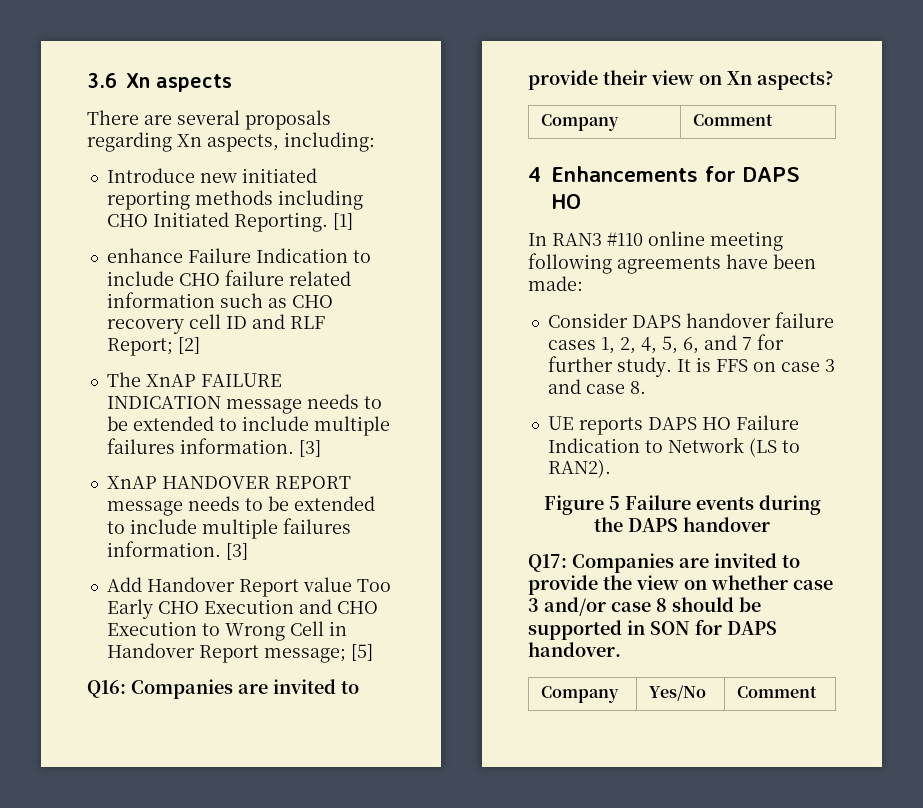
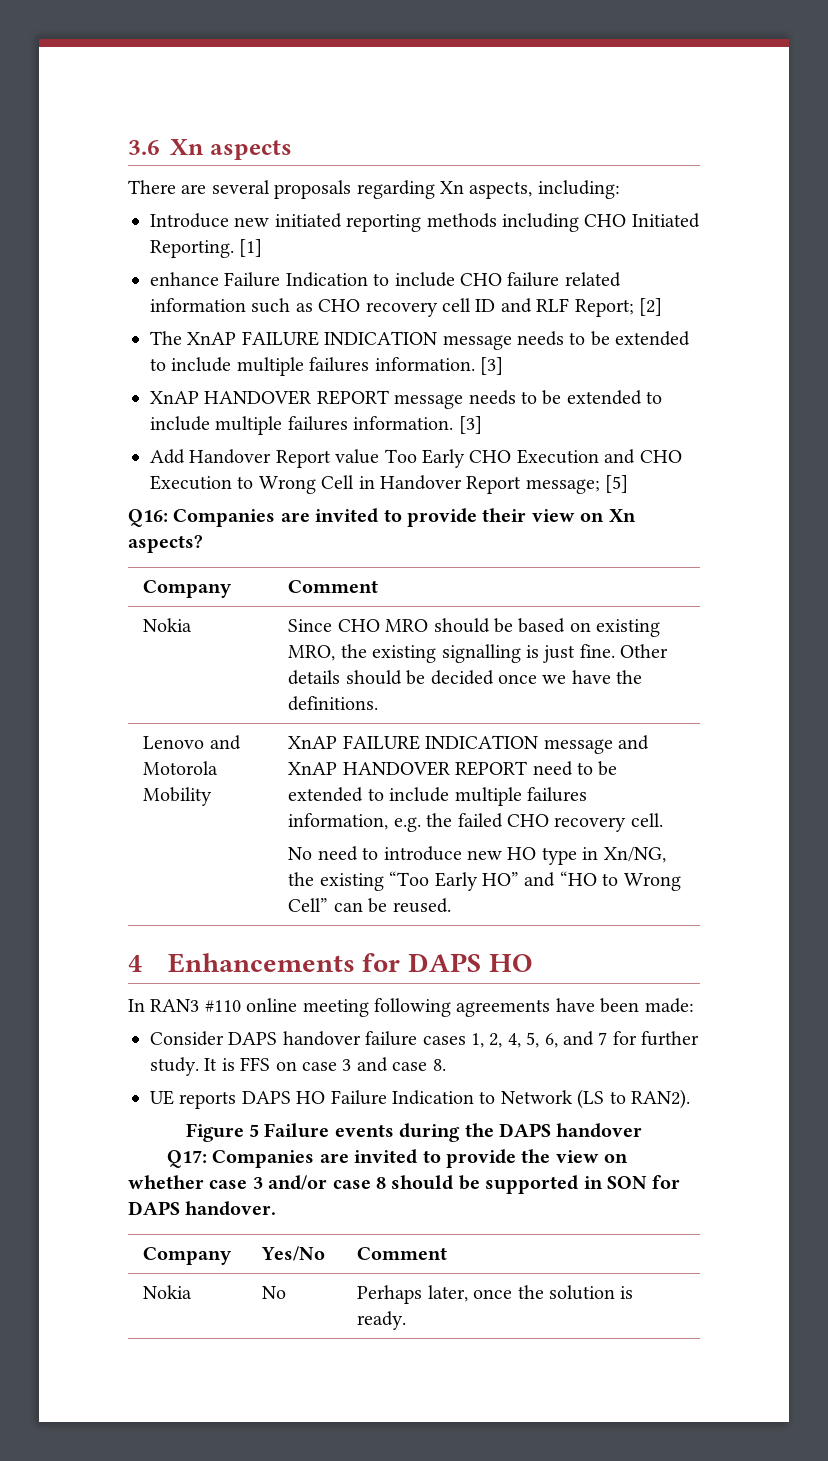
(774, 120) none -> [143,618,193,632] [288,618,661,637] [288,644,669,663] [288,670,643,685] [288,696,379,711] [143,735,241,750] [143,761,219,775] [143,787,213,806] [288,735,650,754] [288,761,618,776] [288,787,588,806] [288,813,663,832] [288,846,666,865] [288,871,681,891] [288,898,451,913] // Nokia | Since CHO MRO should be based on existing MRO, the existing signalling is just fine. Other details should be decided once we have the definitions. // Lenovo and Motorola Mobility | XnAP FAILURE INDICATION message and XnAP HANDOVER REPORT need to be extended to include multiple failures information, e.g. the failed CHO recovery cell. // No need to introduce new HO type in Xn/NG, the existing “Too Early HO” and “HO to Wrong Cell” can be reused.
(818, 692) none -> [143,1285,193,1299] [262,1286,287,1299] [357,1285,634,1304] [357,1311,407,1330] // Nokia | No | Perhaps later, once the solution is ready.

